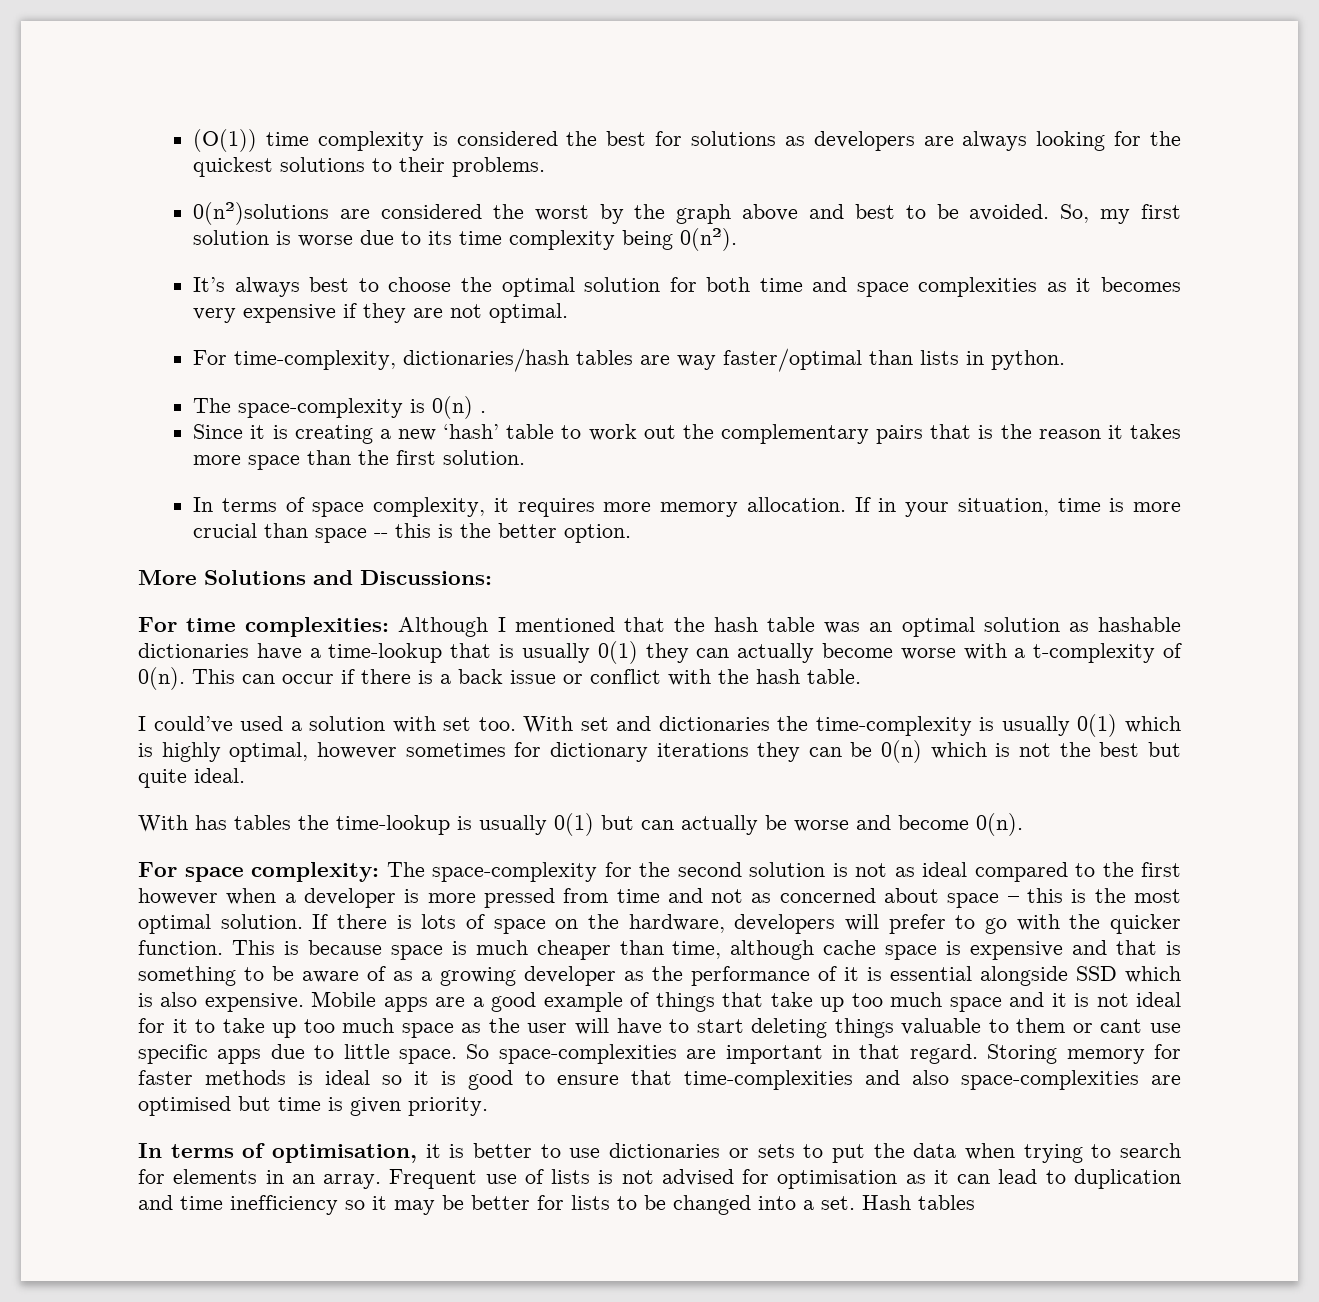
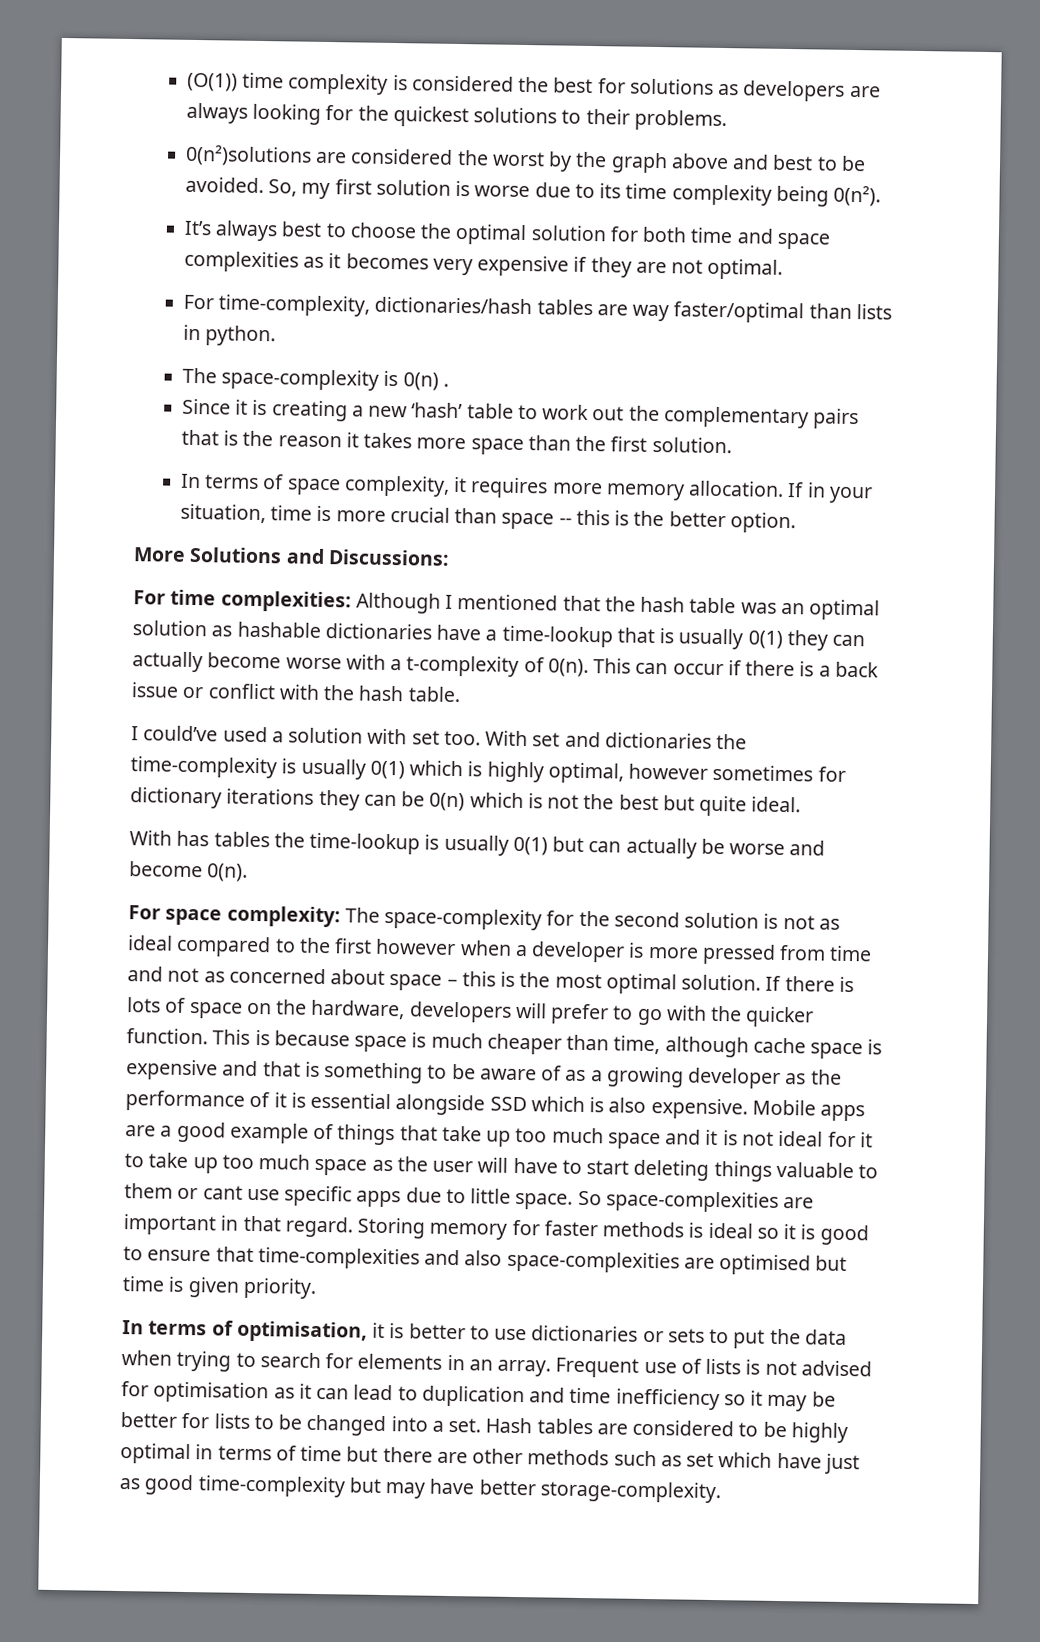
(975, 1202) none -> [596,1419,848,1444] [120,1443,860,1475] [119,1474,721,1504] are considered to be highly optimal in terms of time but there are other methods such as set which have just as good time-complexity but may have better storage-complexity.

